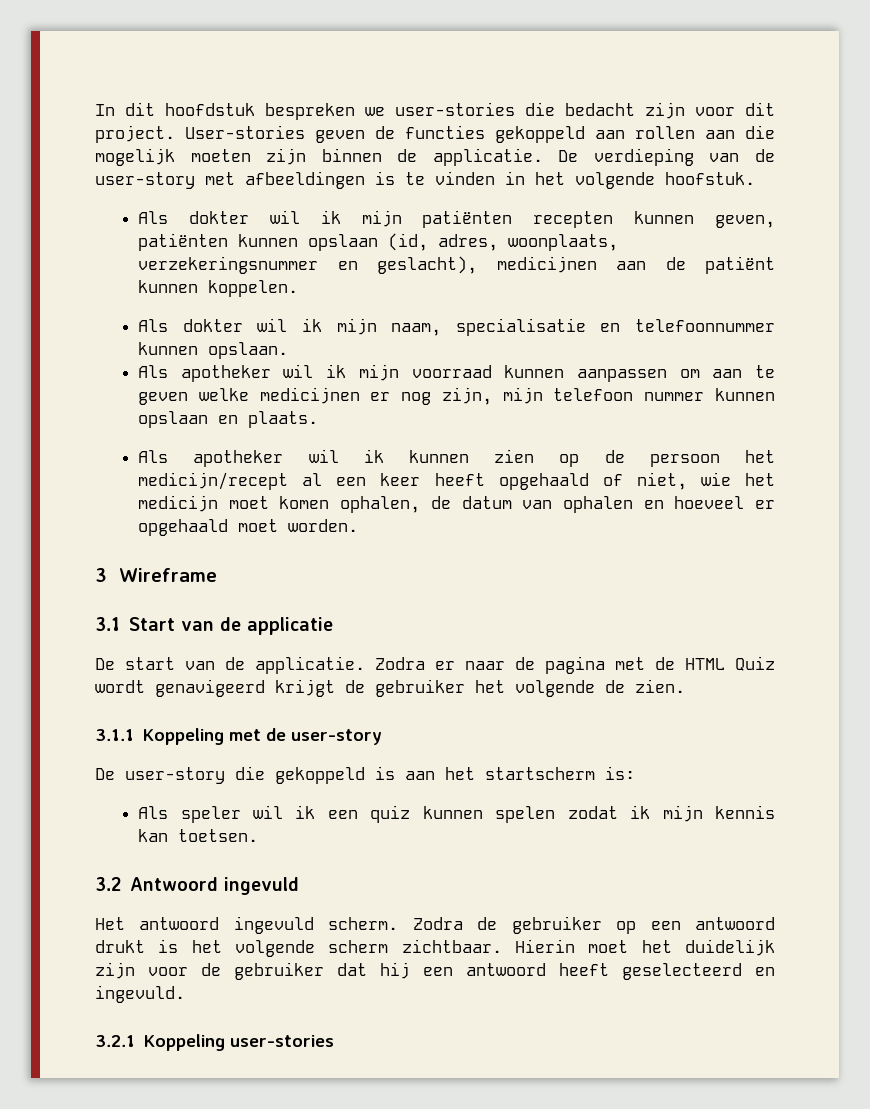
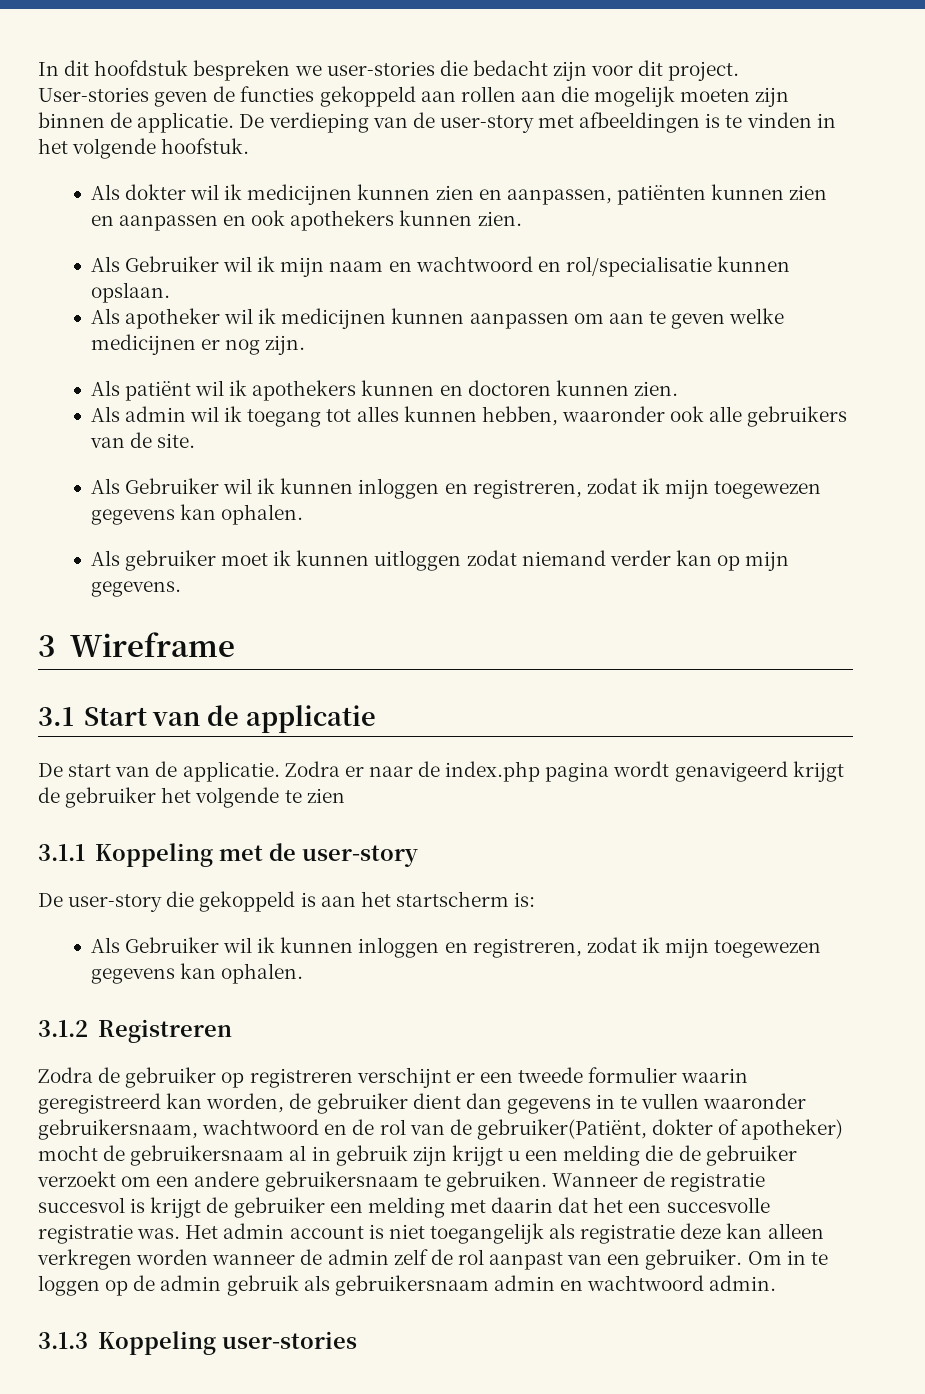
[361,210,775,228] [138,233,619,251] [138,256,775,274] [138,280,299,297] [138,318,775,336] mijn patiënten recepten kunnen geven, patiënten kunnen opslaan (id, adres, woonplaats, verzekeringsnummer en geslacht), medicijnen aan de patiënt kunnen koppelen. // Als dokter wil ik mijn naam, specialisatie en telefoonnummer -> [247,184,828,205] [90,210,522,231] [90,256,712,277] medicijnen kunnen zien en aanpassen, patiënten kunnen zien en aanpassen en ook apothekers kunnen zien. // Als Gebruiker wil ik mijn naam en wachtwoord en rol/specialisatie
[358,364,492,381] mijn voorraad -> [281,308,387,329] medicijnen
[441,387,775,405] [138,411,319,428] [138,449,775,467] [138,472,775,490] [138,495,775,513] [138,519,359,536] zijn, mijn telefoon nummer kunnen opslaan en plaats. // Als apotheker wil ik kunnen zien op de persoon het medicijn/recept al een keer heeft opgehaald of niet, wie het medicijn moet komen ophalen, de datum van ophalen en hoeveel er opgehaald moet worden. -> [265,335,306,355] [90,380,678,401] [90,406,848,427] [89,432,196,448] [90,478,822,499] [90,504,304,525] [90,550,790,571] [90,581,181,597] zijn. // Als patiënt wil ik apothekers kunnen en doctoren kunnen zien. // Als admin wil ik toegang tot alles kunnen hebben, waaronder ook alle gebruikers van de site. // Als Gebruiker wil ik kunnen inloggen en registreren, zodat ik mijn toegewezen gegevens kan ophalen. // Als gebruiker moet ik kunnen uitloggen zodat niemand verder kan op mijn gegevens.
[545,656,775,674] pagina met de HTML Quiz -> [445,761,610,782] index.php pagina
[605,679,685,693] de zien. -> [284,788,345,803] te zien
[180,805,775,823] [138,829,259,842] [95,877,299,895] [95,916,776,934] [95,939,775,957] [95,962,775,980] [95,985,185,1003] [95,1035,135,1047] speler wil ik een quiz kunnen spelen zodat ik mijn kennis kan toetsen. // 3.2 Antwoord ingevuld // Het antwoord ingevuld scherm. Zodra de gebruiker op een antwoord drukt is het volgende scherm zichtbaar. Hierin moet het duidelijk zijn voor de gebruiker dat hij een antwoord heeft geselecteerd en ingevuld. // 3.2.1 -> [124,937,822,958] [90,963,304,984] [38,1019,232,1043] [38,1067,749,1088] [38,1093,807,1114] [38,1119,844,1140] [38,1145,797,1166] [37,1171,766,1192] [38,1197,770,1218] [38,1223,824,1244] [37,1249,828,1270] [38,1275,777,1296] [38,1332,88,1349] Gebruiker wil ik kunnen inloggen en registreren, zodat ik mijn toegewezen gegevens kan ophalen. // 3.1.2 Registreren // Zodra de gebruiker op registreren verschijnt er een tweede formulier waarin geregistreerd kan worden, de gebruiker dient dan gegevens in te vullen waaronder gebruikersnaam, wachtwoord en de rol van de gebruiker(Patiënt, dokter of apotheker) mocht de gebruikersnaam al in gebruik zijn krijgt u een melding die de gebruiker verzoekt om een andere gebruikersnaam te gebruiken. Wanneer de registratie succesvol is krijgt de gebruiker een melding met daarin dat het een succesvolle registratie was. Het admin account is niet toegangelijk als registratie deze kan alleen verkregen worden wanneer de admin zelf de rol aanpast van een gebruiker. Om in te loggen op de admin gebruik als gebruikersnaam admin en wachtwoord admin. // 3.1.3

